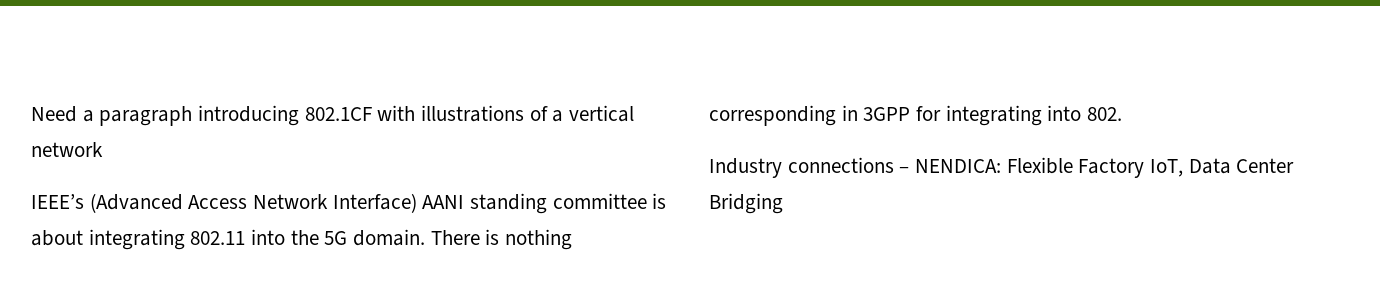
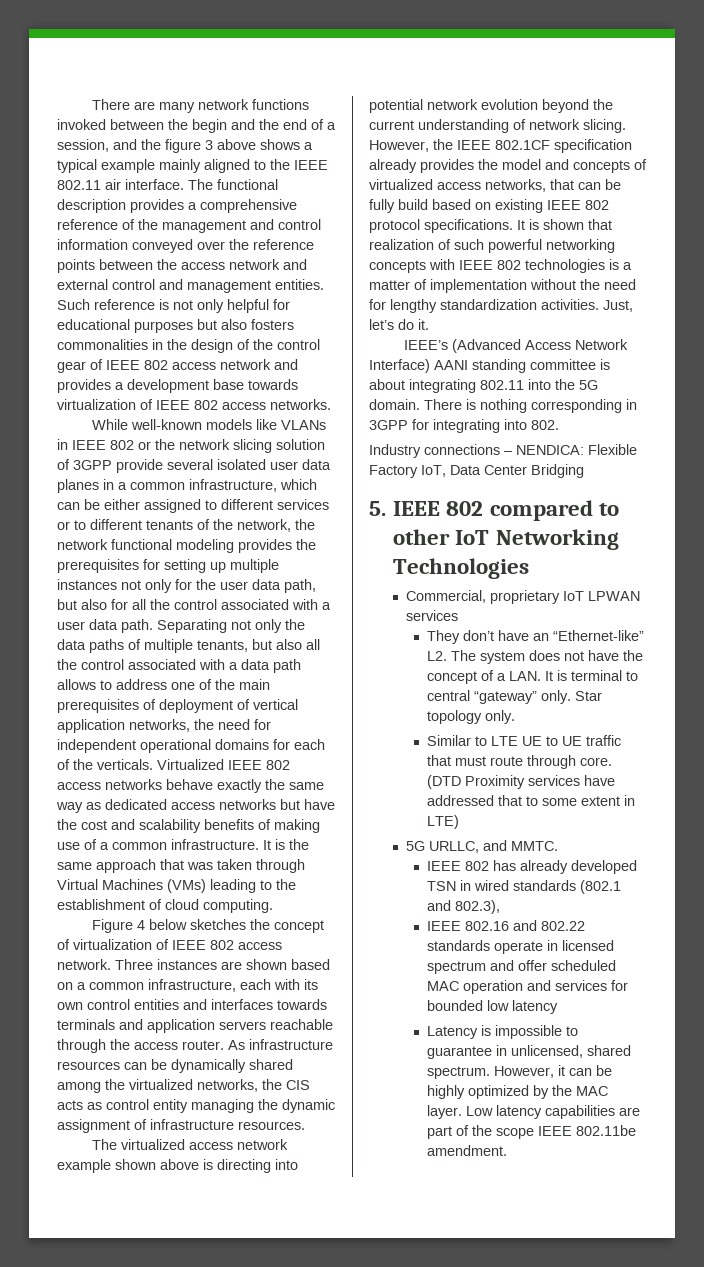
[31,105,635,126] [31,142,103,157] Need a paragraph introducing 802.1CF with illustrations of a vertical network -> [92,99,310,113] [57,119,336,133] [57,139,313,153] [57,159,328,173] [57,179,278,190] [57,199,297,213] [57,219,321,233] [57,239,314,253] [57,259,307,273] [57,279,324,293] [57,299,290,313] [57,319,294,333] [57,339,320,353] [57,359,298,373] [57,379,298,393] [57,399,331,410] [92,419,327,430] [57,439,325,453] [57,459,331,473] [57,479,317,493] [57,499,329,513] [57,519,315,532] [57,539,316,553] [57,559,279,573] [57,579,316,593] [57,599,331,610] [57,619,305,633] [57,639,320,653] [57,659,301,673] [57,679,270,690] [57,699,298,713] [57,719,271,733] [57,739,325,753] [57,759,290,770] [57,779,324,793] [56,799,335,813] [57,819,320,833] [57,839,309,850] [57,859,305,873] [57,879,296,893] [57,899,273,913] [92,919,325,933] [57,939,282,950] [57,959,330,970] [57,979,318,992] [57,999,327,1010] [57,1019,333,1033] [57,1039,333,1053] [57,1059,293,1073] [57,1079,310,1093] [57,1099,335,1113] [57,1119,305,1133] [92,1139,289,1150] [57,1159,298,1173] [369,99,613,113] [369,119,626,133] [369,139,632,153] [369,159,647,173] [369,179,621,192] [369,199,609,213] [369,219,612,233] [369,239,615,253] [369,259,632,273] [369,279,636,293] [369,299,633,313] [369,319,429,330] There are many network functions invoked between the begin and the end of a session, and the figure 3 above shows a typical example mainly aligned to the IEEE 802.11 air interface. The functional description provides a comprehensive reference of the management and control information conveyed over the reference points between the access network and external control and management entities. Such reference is not only helpful for educational purposes but also fosters commonalities in the design of the control gear of IEEE 802 access network and provides a development base towards virtualization of IEEE 802 access networks. // While well-known models like VLANs in IEEE 802 or the network slicing solution of 3GPP provide several isolated user data planes in a common infrastructure, which can be either assigned to different services or to different tenants of the network, the network functional modeling provides the prerequisites for setting up multiple instances not only for the user data path, but also for all the control associated with a user data path. Separating not only the data paths of multiple tenants, but also all the control associated with a data path allows to address one of the main prerequisites of deployment of vertical application networks, the need for independent operational domains for each of the verticals. Virtualized IEEE 802 access networks behave exactly the same way as dedicated access networks but have the cost and scalability benefits of making use of a common infrastructure. It is the same approach that was taken through Virtual Machines (VMs) leading to the establishment of cloud computing. // Figure 4 below sketches the concept of virtualization of IEEE 802 access network. Three instances are shown based on a common infrastructure, each with its own control entities and interfaces towards terminals and application servers reachable through the access router. As infrastructure resources can be dynamically shared among the virtualized networks, the CIS acts as control entity managing the dynamic assignment of infrastructure resources. // The virtualized access network example shown above is directing into potential network evolution beyond the current understanding of network slicing. However, the IEEE 802.1CF specification already provides the model and concepts of virtualized access networks, that can be fully build based on existing IEEE 802 protocol specifications. It is shown that realization of such powerful networking concepts with IEEE 802 technologies is a matter of implementation without the need for lengthy standardization activities. Just, let’s do it.
(783, 203) none -> [369,500,619,521] [393,529,619,550] [393,558,530,579] [405,590,640,604] [405,610,458,621] [427,630,645,644] [427,650,644,664] [427,670,639,684] [427,690,603,704] [427,710,516,724] [427,735,622,746] [427,755,613,769] [427,775,616,789] [427,795,636,806] [427,815,460,829] [405,840,558,853] [427,860,638,874] [427,880,622,894] [427,900,501,914] [427,920,586,931] [427,940,615,954] [427,960,617,974] [427,980,629,994] [427,1000,559,1014] [427,1025,579,1039] [427,1045,632,1059] [427,1065,613,1079] [427,1085,609,1099] [427,1105,641,1119] [427,1125,637,1139] [427,1145,508,1156] // 5. IEEE 802 compared to other IoT Networking Technologies // Commercial, proprietary IoT LPWAN services // They don’t have an “Ethernet-like” L2. The system does not have the concept of a LAN. It is terminal to central “gateway” only. Star topology only. // Similar to LTE UE to UE traffic that must route through core. (DTD Proximity services have addressed that to some extent in LTE) // 5G URLLC, and MMTC. // IEEE 802 has already developed TSN in wired standards (802.1 and 802.3), // IEEE 802.16 and 802.22 standards operate in licensed spectrum and offer scheduled MAC operation and services for bounded low latency // Latency is impossible to guarantee in unlicensed, shared spectrum. However, it can be highly optimized by the MAC layer. Low latency capabilities are part of the scope IEEE 802.11be amendment.

